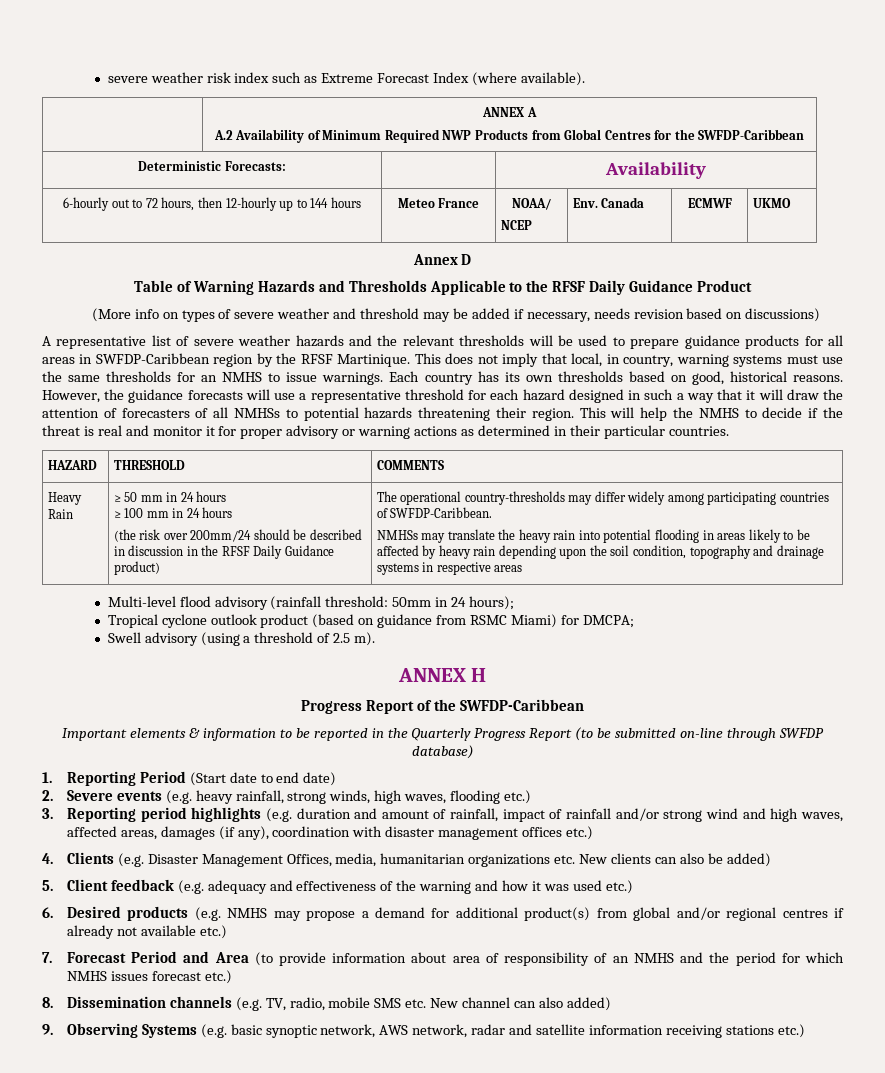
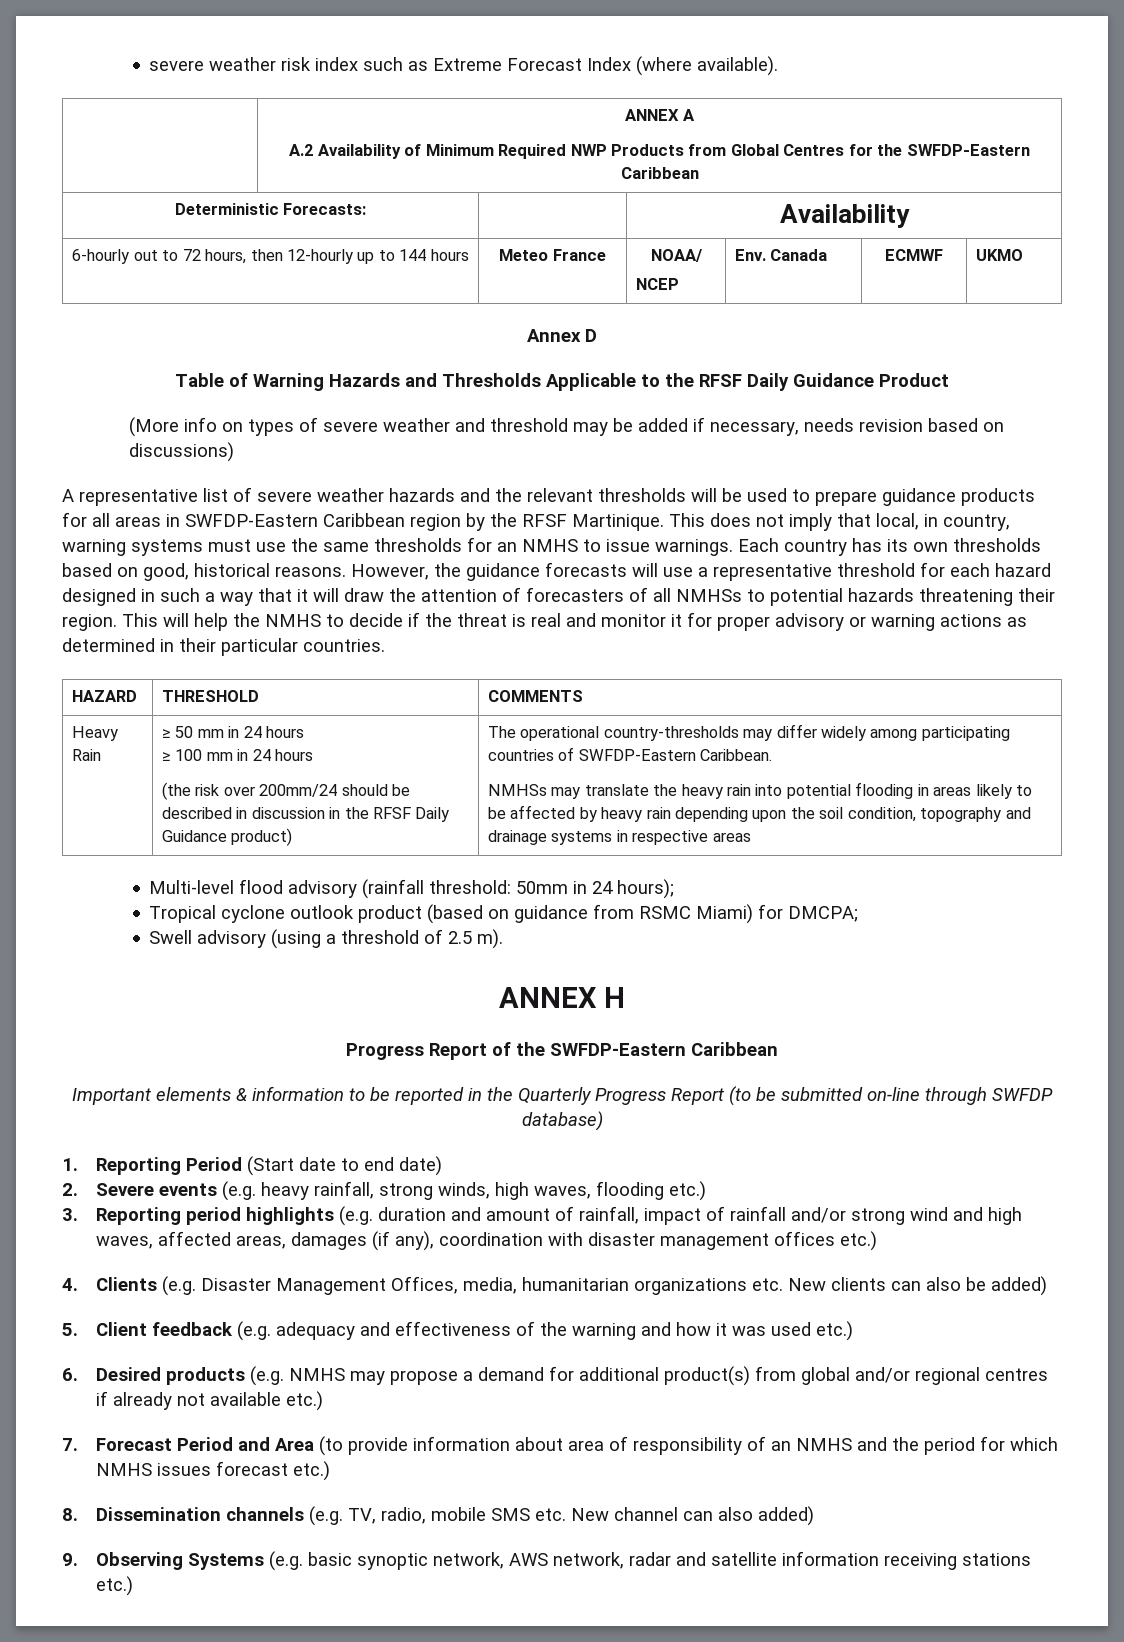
[698,129,805,140] SWFDP-Caribbean -> [906,144,1030,156] [620,167,699,179] SWFDP-Eastern Caribbean
[95,353,210,364] SWFDP-Caribbean -> [185,513,405,527] SWFDP-Eastern Caribbean
[390,507,493,518] SWFDP-Caribbean. -> [578,749,773,761] SWFDP-Eastern Caribbean.
[459,699,584,711] SWFDP-Caribbean -> [550,1042,778,1056] SWFDP-Eastern Caribbean

